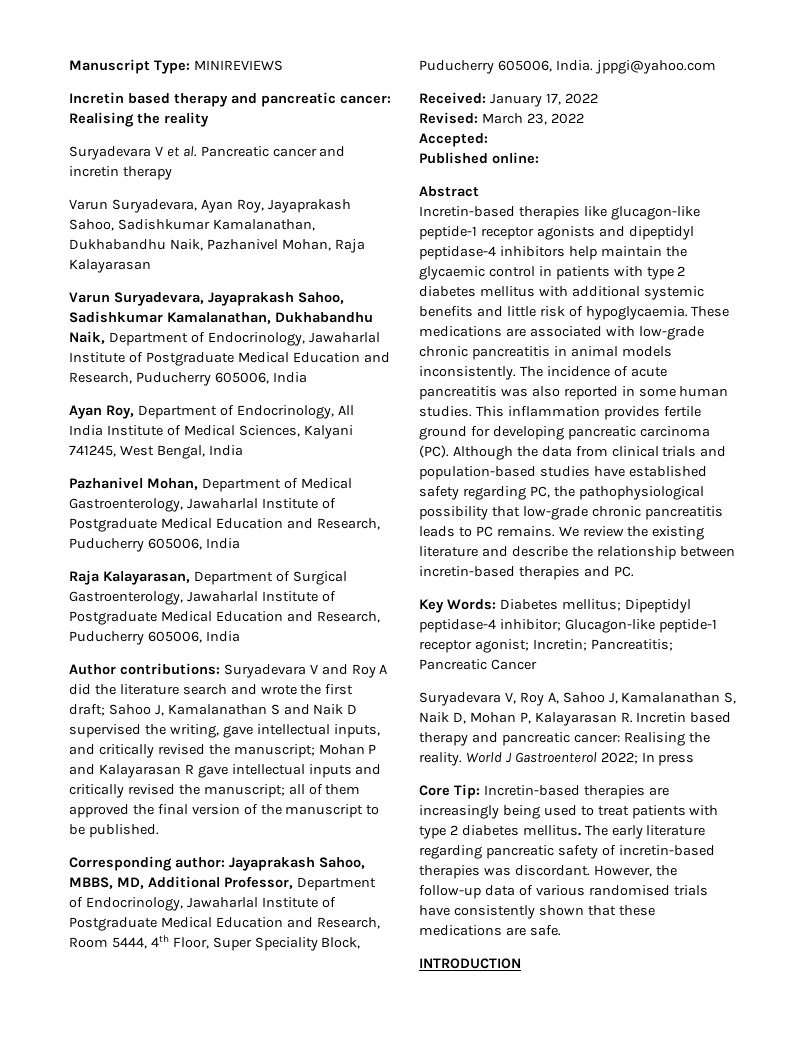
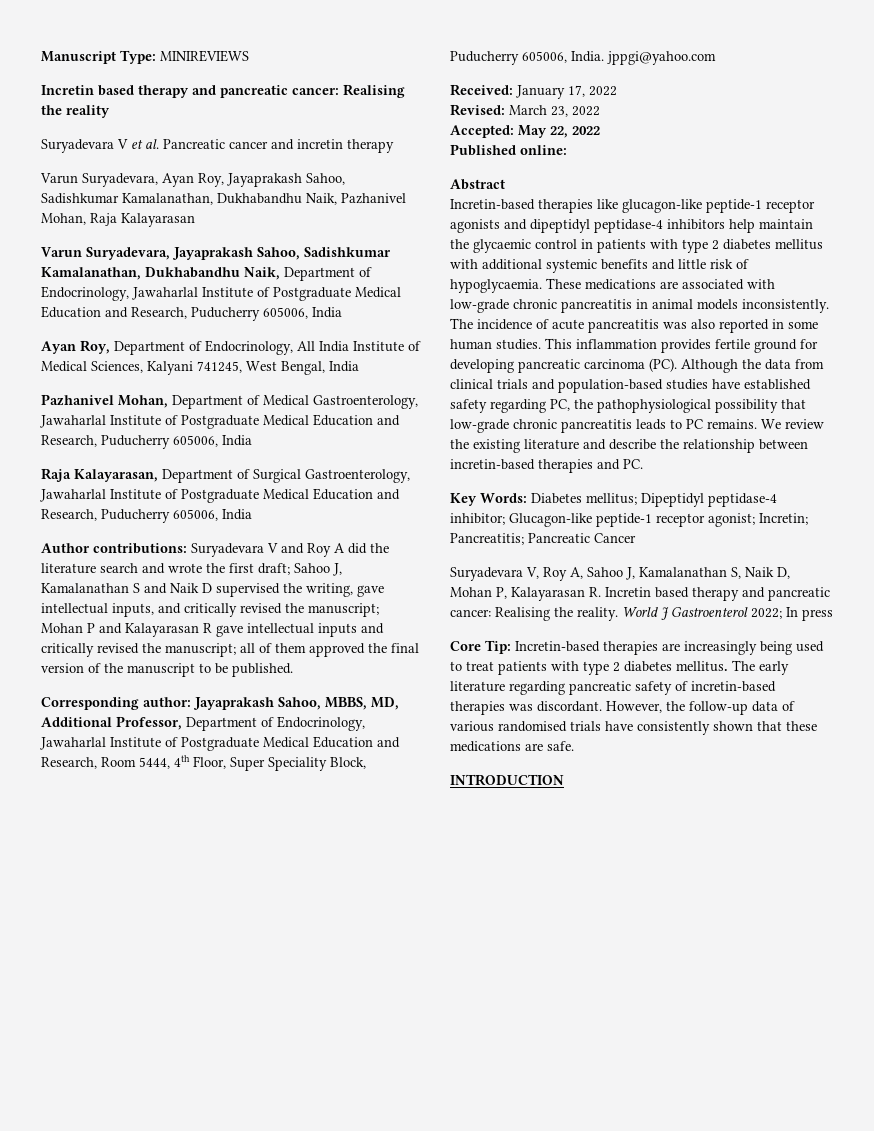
(488, 140) none -> [518,125,600,138] May 22, 2022

